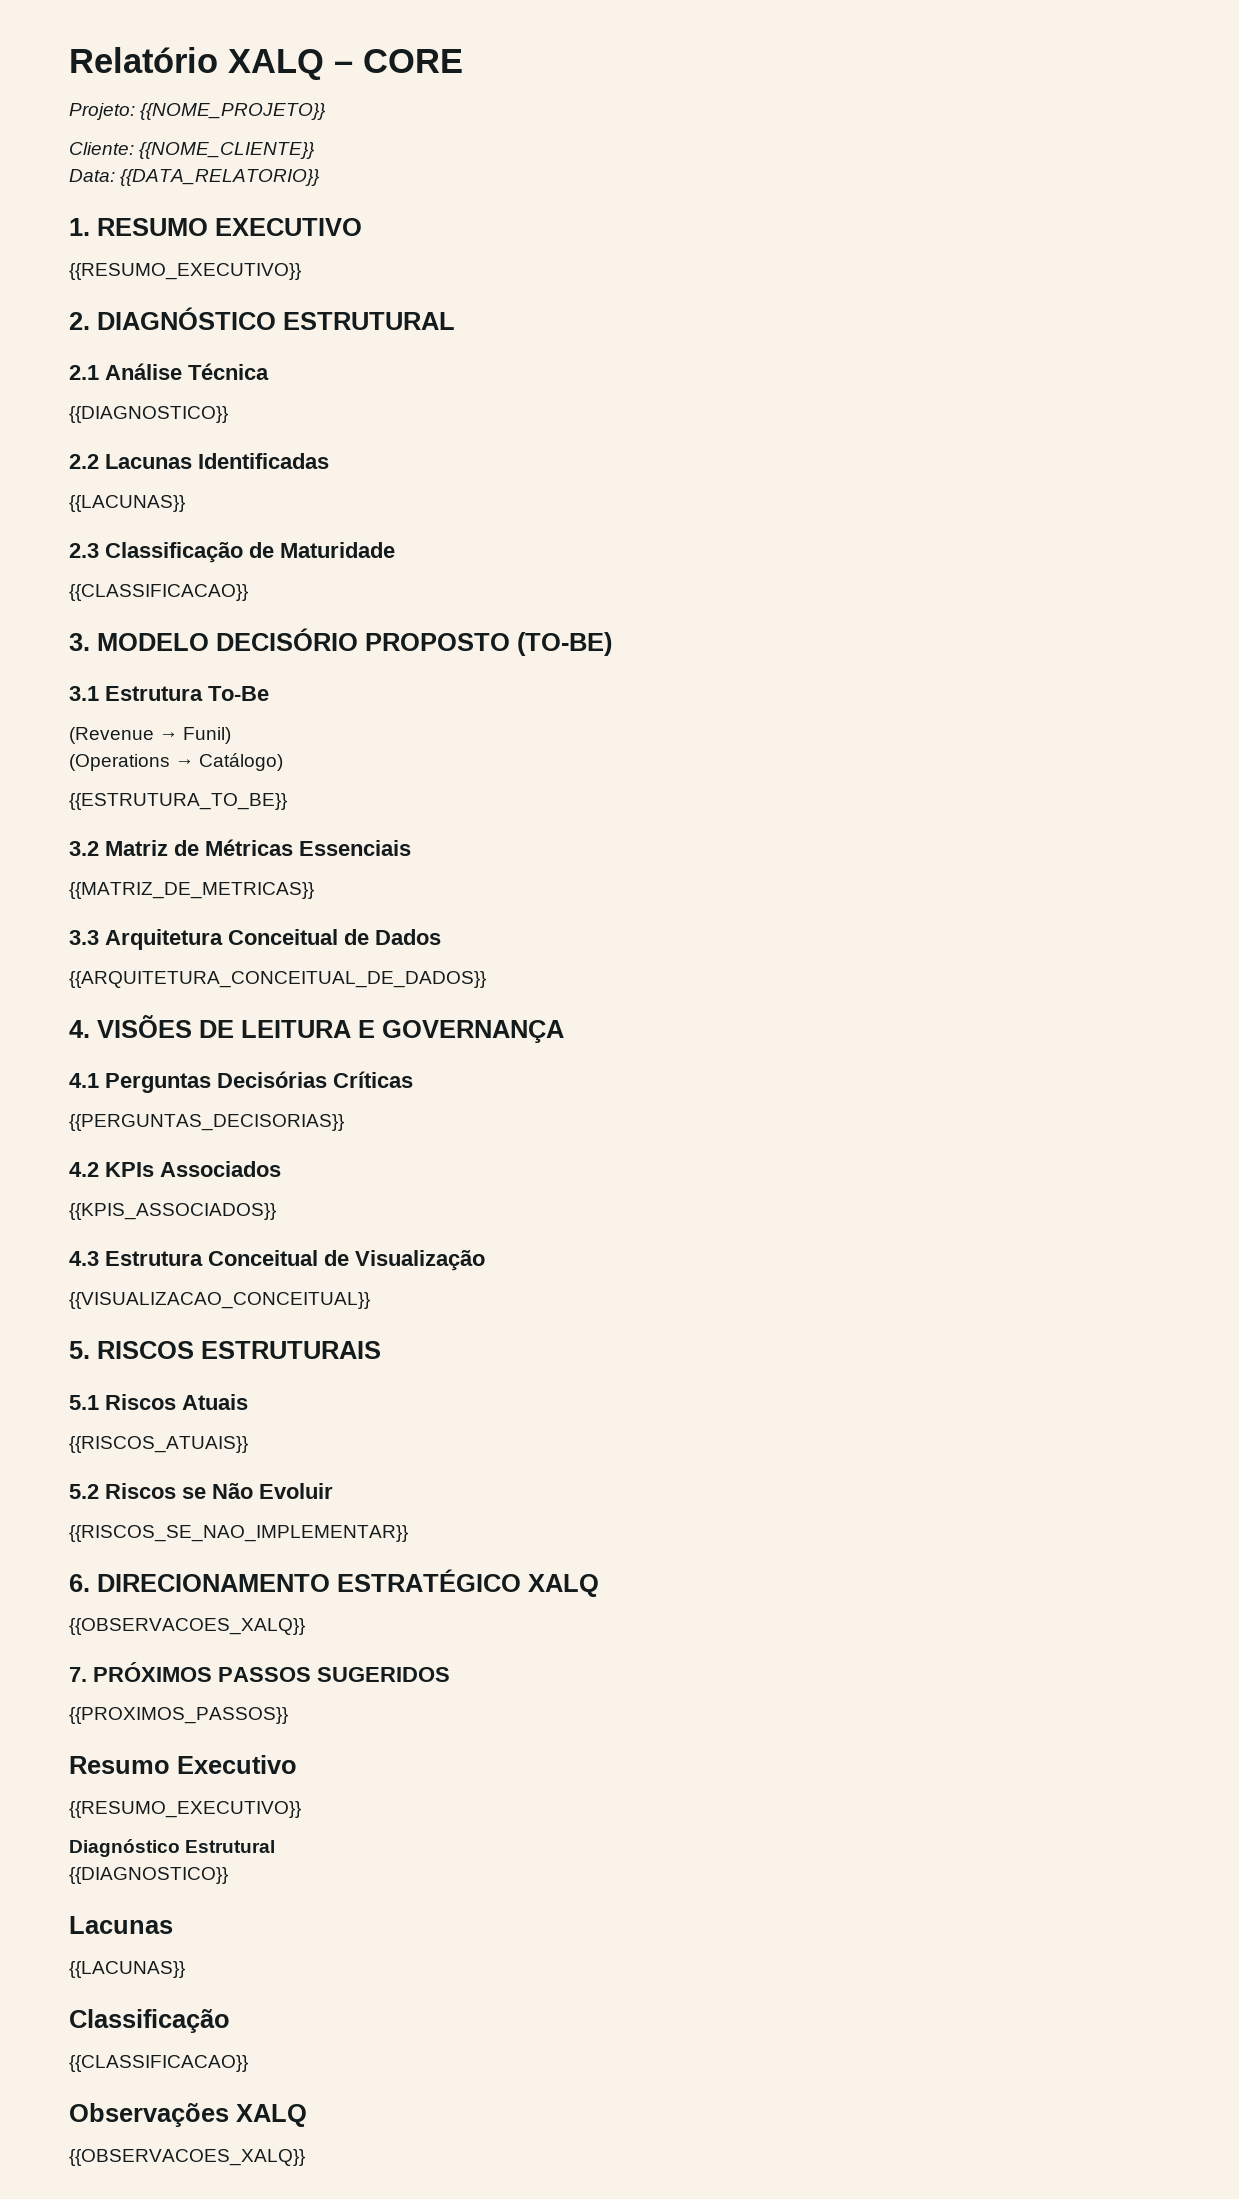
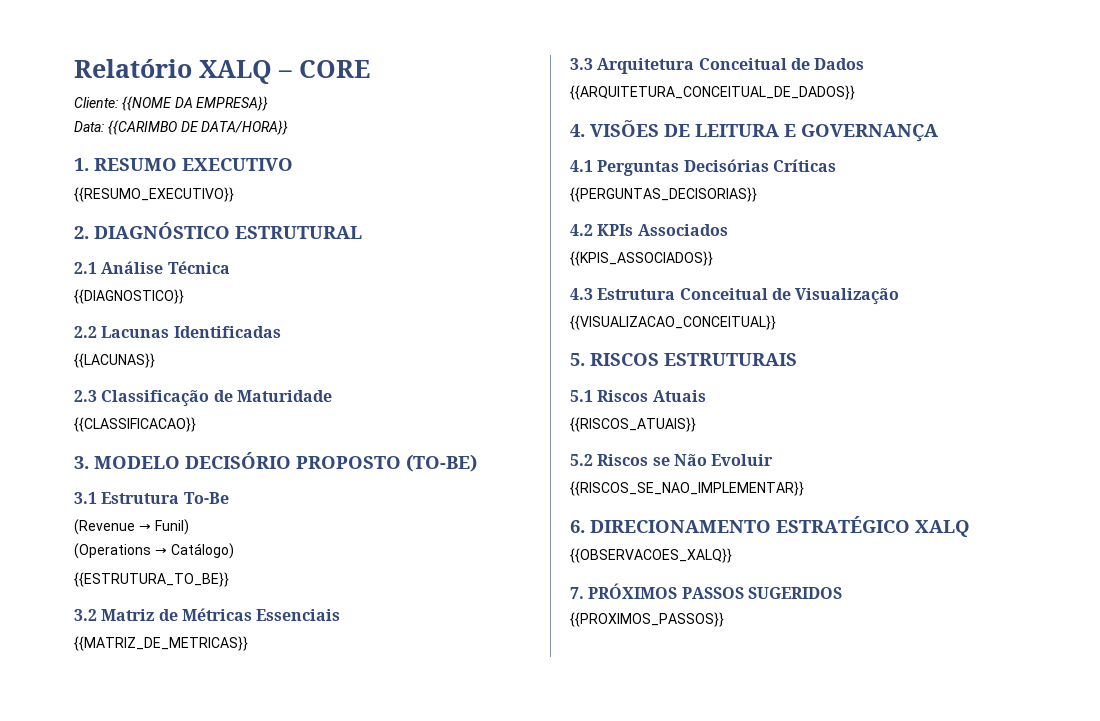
[69,103,327,120] // Projeto: {{NOME_PROJETO}} -> (370, 69) none
[139,142,316,159] [69,169,321,186] {{NOME_CLIENTE}} // Data: {{DATA_RELATORIO}} -> [121,96,269,111] [74,120,289,135] {{NOME DA EMPRESA}} // Data: {{CARIMBO DE DATA/HORA}}
[69,1755,297,1774] [69,1801,301,1818] [69,1839,276,1857] [69,1867,228,1884] [69,1916,173,1934] [69,1961,185,1978] [69,2009,230,2033] [69,2055,248,2072] [69,2103,307,2127] [69,2149,305,2166] // Resumo Executivo // {{RESUMO_EXECUTIVO}} // Diagnóstico Estrutural // {{DIAGNOSTICO}} // Lacunas // {{LACUNAS}} // Classificação // {{CLASSIFICACAO}} // Observações XALQ // {{OBSERVACOES_XALQ}} -> (724, 619) none

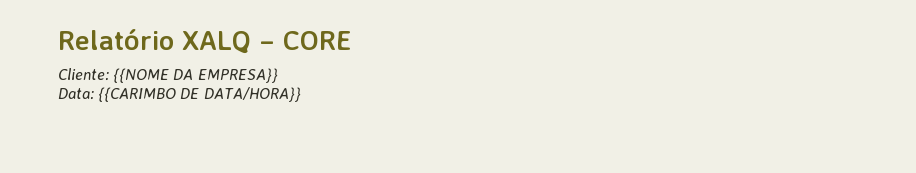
[74,158,293,171] [74,187,234,202] [74,222,362,239] [74,261,230,274] [74,289,184,304] [74,326,281,338] [74,353,155,368] [74,390,332,407] [74,417,196,432] [74,452,477,472] [74,492,229,504] [74,519,189,535] [74,543,234,559] [74,572,229,587] [74,608,341,621] [74,636,248,651] [570,58,865,74] [570,85,855,100] [570,120,938,142] [570,159,836,176] [570,187,757,202] [570,224,728,236] [570,251,713,266] [570,288,900,305] [570,315,776,330] [570,353,797,366] [570,390,706,402] [570,417,696,432] [570,454,774,466] [570,481,804,496] [570,516,970,537] [570,548,732,563] [570,583,842,599] [570,612,724,627] // 1. RESUMO EXECUTIVO // {{RESUMO_EXECUTIVO}} // 2. DIAGNÓSTICO ESTRUTURAL // 2.1 Análise Técnica // {{DIAGNOSTICO}} // 2.2 Lacunas Identificadas // {{LACUNAS}} // 2.3 Classificação de Maturidade // {{CLASSIFICACAO}} // 3. MODELO DECISÓRIO PROPOSTO (TO-BE) // 3.1 Estrutura To-Be // (Revenue → Funil) // (Operations → Catálogo) // {{ESTRUTURA_TO_BE}} // 3.2 Matriz de Métricas Essenciais // {{MATRIZ_DE_METRICAS}} // 3.3 Arquitetura Conceitual de Dados // {{ARQUITETURA_CONCEITUAL_DE_DADOS}} // 4. VISÕES DE LEITURA E GOVERNANÇA // 4.1 Perguntas Decisórias Críticas // {{PERGUNTAS_DECISORIAS}} // 4.2 KPIs Associados // {{KPIS_ASSOCIADOS}} // 4.3 Estrutura Conceitual de Visualização // {{VISUALIZACAO_CONCEITUAL}} // 5. RISCOS ESTRUTURAIS // 5.1 Riscos Atuais // {{RISCOS_ATUAIS}} // 5.2 Riscos se Não Evoluir // {{RISCOS_SE_NAO_IMPLEMENTAR}} // 6. DIRECIONAMENTO ESTRATÉGICO XALQ // {{OBSERVACOES_XALQ}} // 7. PRÓXIMOS PASSOS SUGERIDOS // {{PROXIMOS_PASSOS}} -> (301, 94) none

